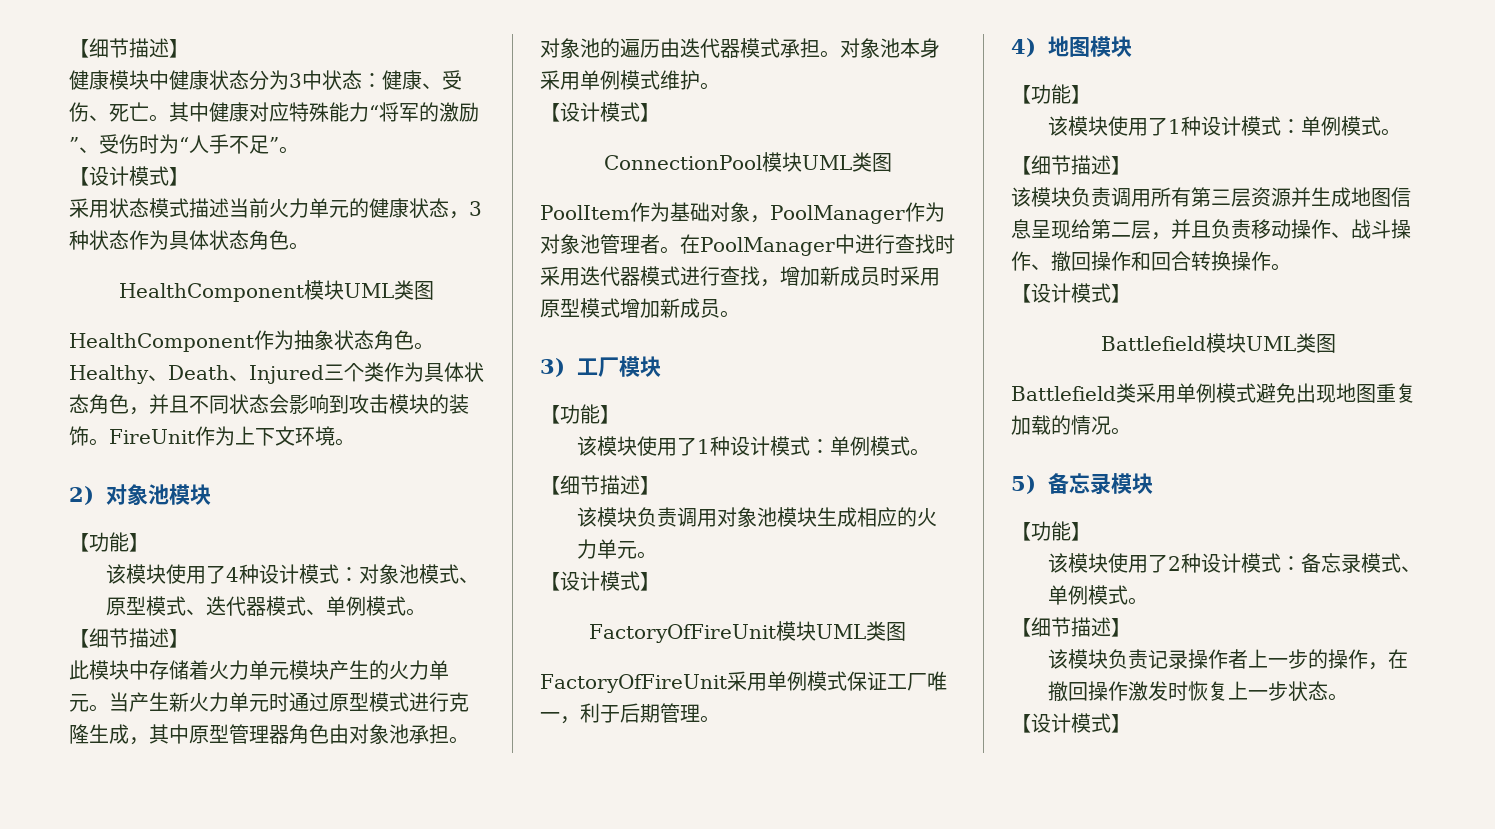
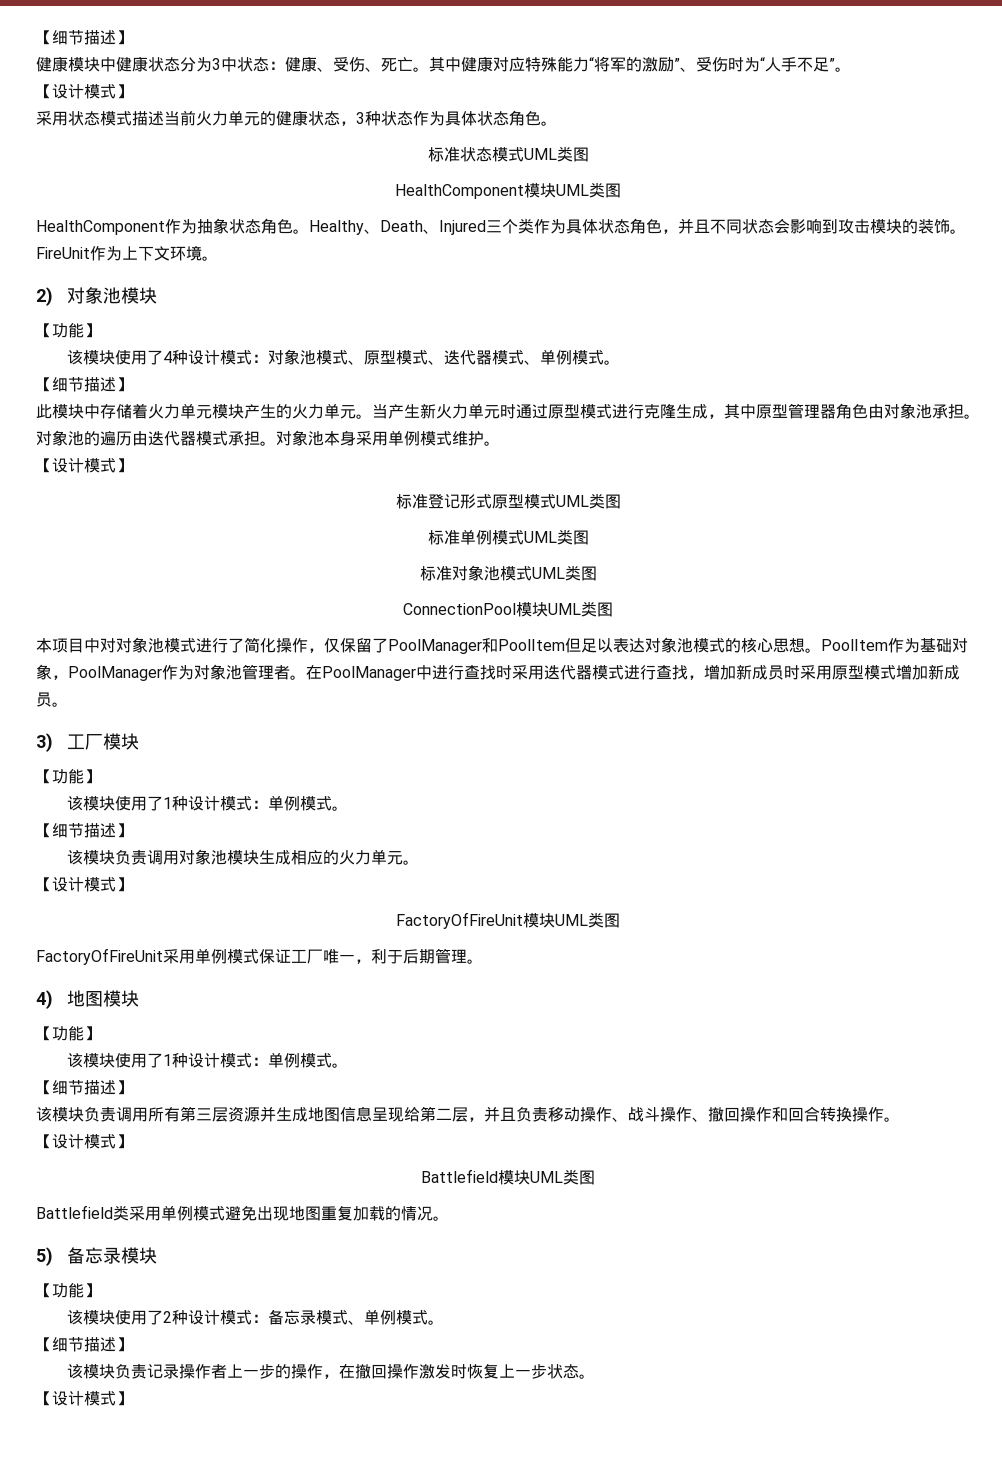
(309, 246) none -> [427,146,589,162] // 标准状态模式UML类图
[603,152,892,172] ConnectionPool模块UML类图 // -> [395,493,621,509] [427,529,589,545] [419,565,597,581] [403,601,613,617] [36,637,821,654] 标准登记形式原型模式UML类图 // 标准单例模式UML类图 // 标准对象池模式UML类图 // ConnectionPool模块UML类图 // 本项目中对对象池模式进行了简化操作，仅保留了PoolManager和PoolItem但足以表达对象池模式的核心思想。

